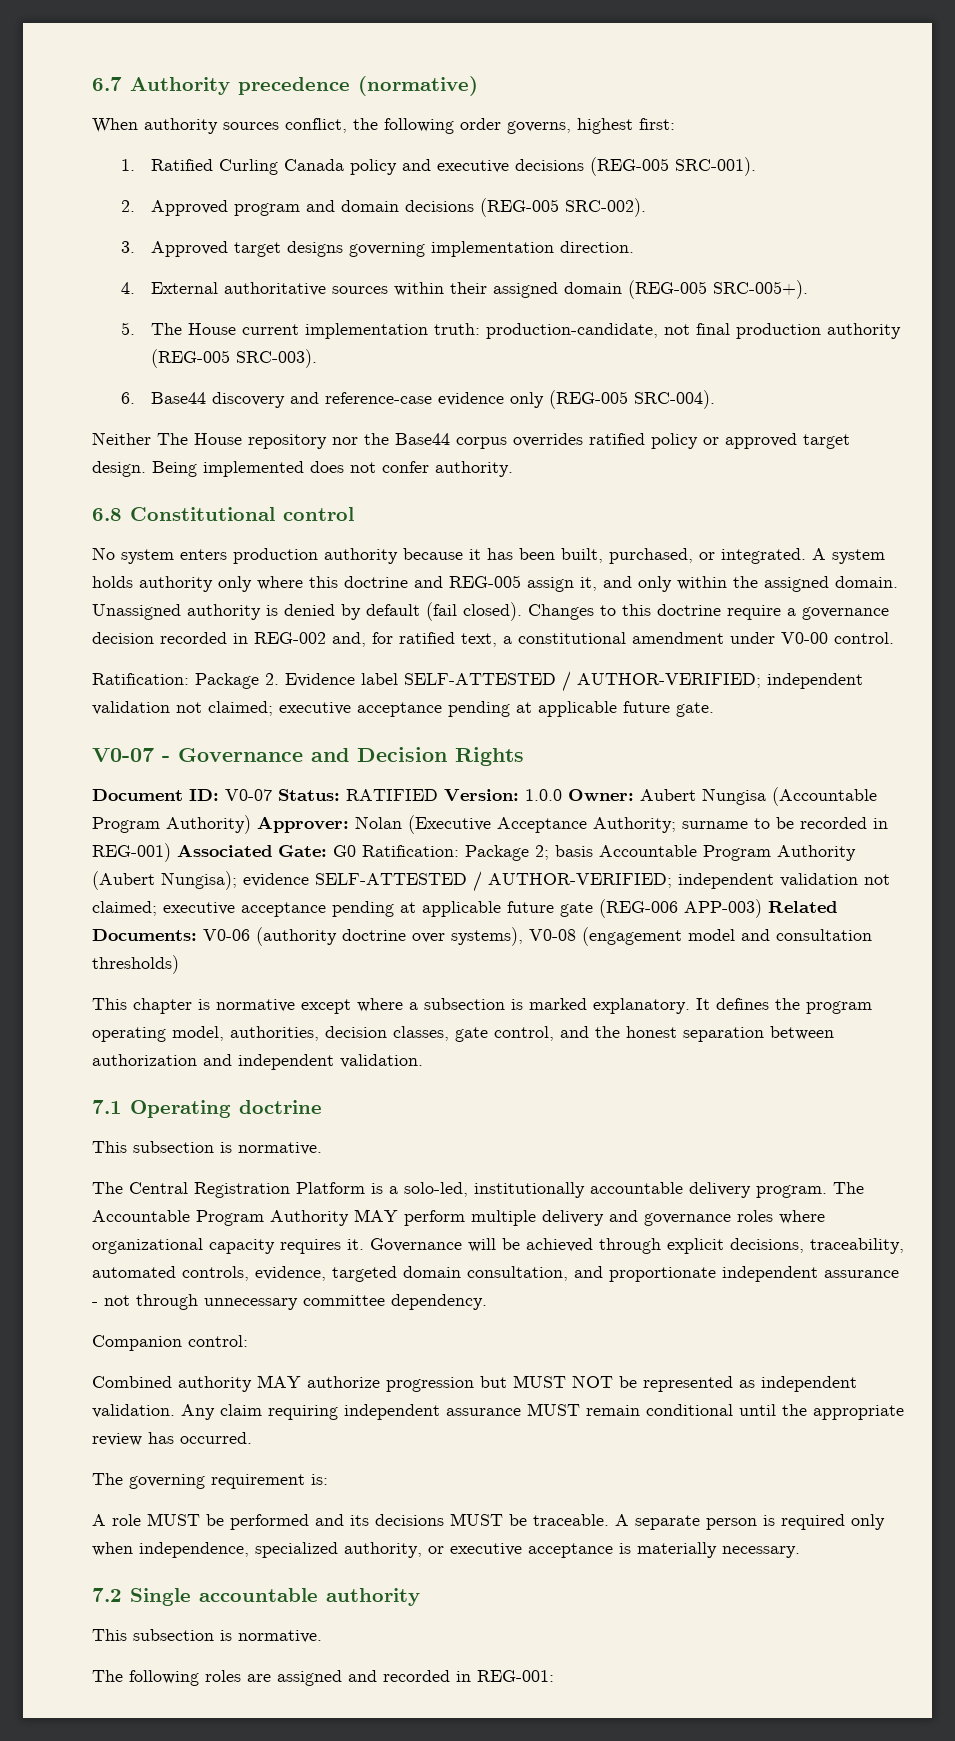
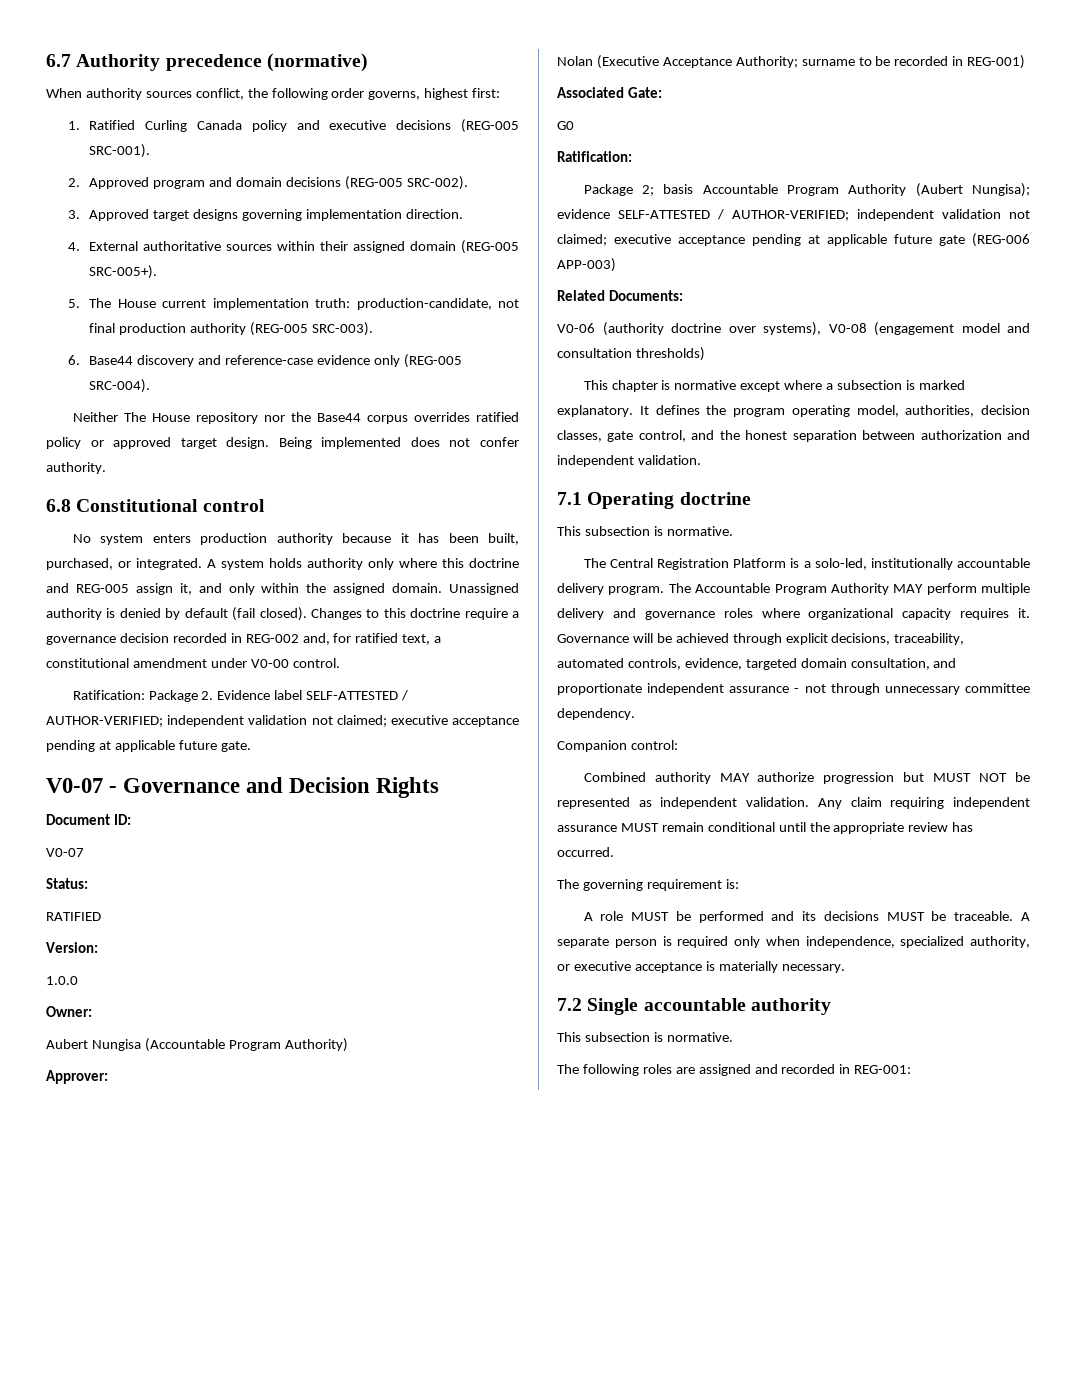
[225,789,272,801] V0-07 -> [46,848,84,857] // V0-07 //
(340, 795) none -> (88, 883) //
(438, 795) none -> (101, 916) //
(519, 795) none -> (98, 947) //
(562, 795) none -> (78, 980) //
(634, 795) none -> (92, 1011) //
(251, 824) none -> (348, 1045) //
(349, 824) none -> (108, 1077) //
(171, 852) none -> (1026, 62) //
(327, 851) none -> (662, 92) //
[362,845,459,857] Ratification: -> [557,151,632,162] // Ratification: //
(762, 908) none -> (616, 265) //
(197, 935) none -> (683, 295) //

